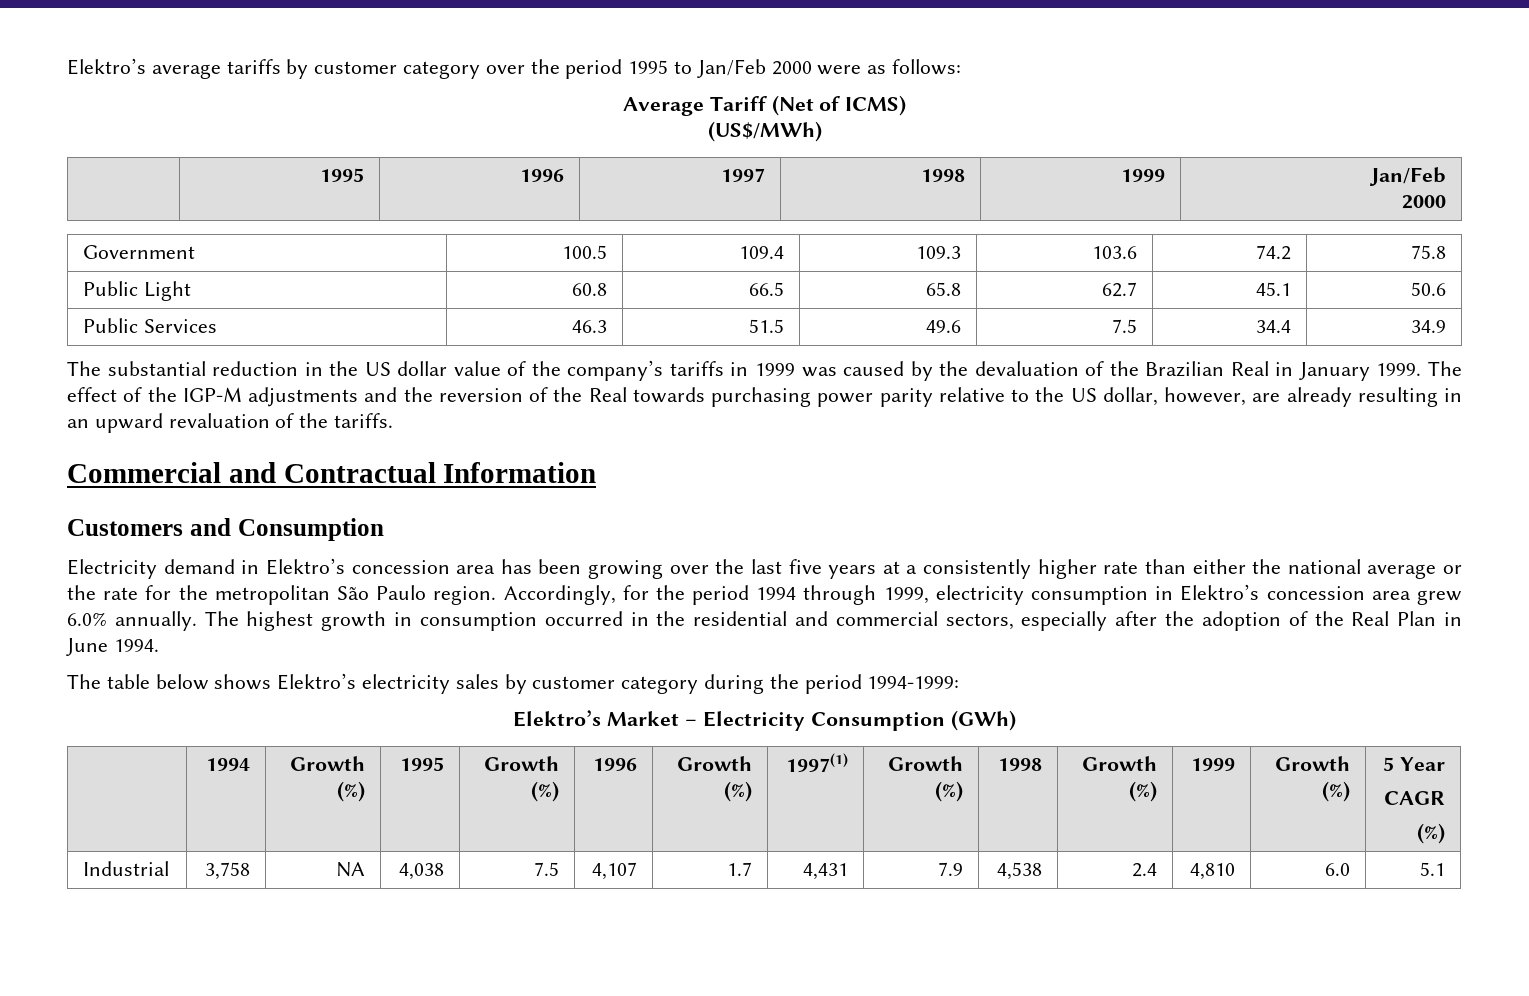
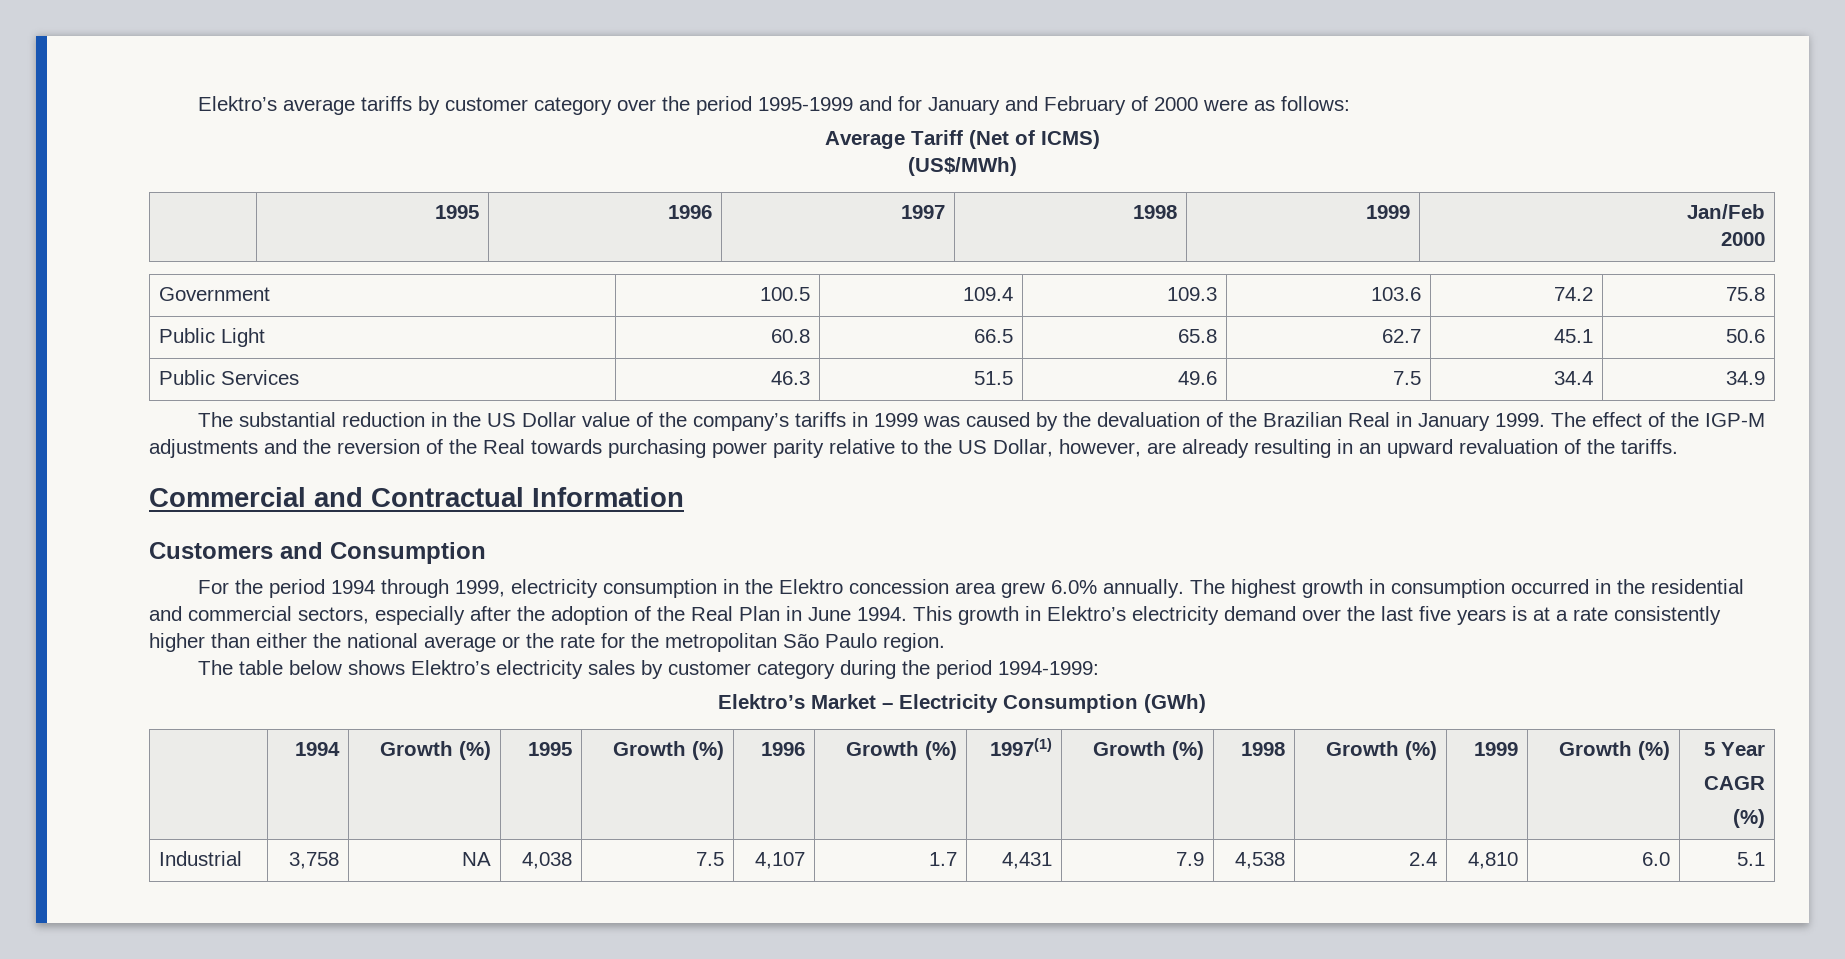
[628,59,766,78] 1995 to Jan/Feb -> [758,96,1149,115] 1995-1999 and for January and February of
[397,361,448,376] dollar -> [522,412,577,427] Dollar
[1102,387,1158,406] dollar, -> [993,439,1053,457] Dollar,
[67,558,1462,579] [67,585,649,605] Electricity demand in Elektro’s concession area has been growing over the last five years at a consistently higher rate than either the national average or the rate for the metropolitan São Paulo region. Accordingly, for -> [198,580,230,594] For
[1180,584,1260,601] Elektro’s -> [745,579,844,594] the Elektro
(159, 645) none -> [913,606,1721,625] [149,633,945,652] This growth in Elektro’s electricity demand over the last five years is at a rate consistently higher than either the national average or the rate for the metropolitan São Paulo region.

